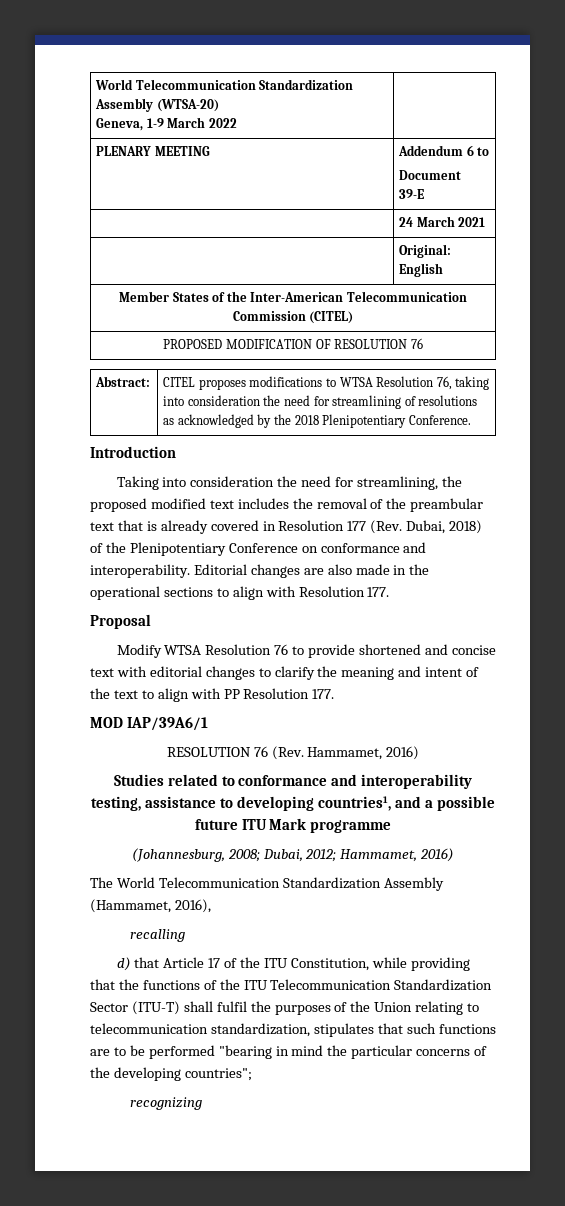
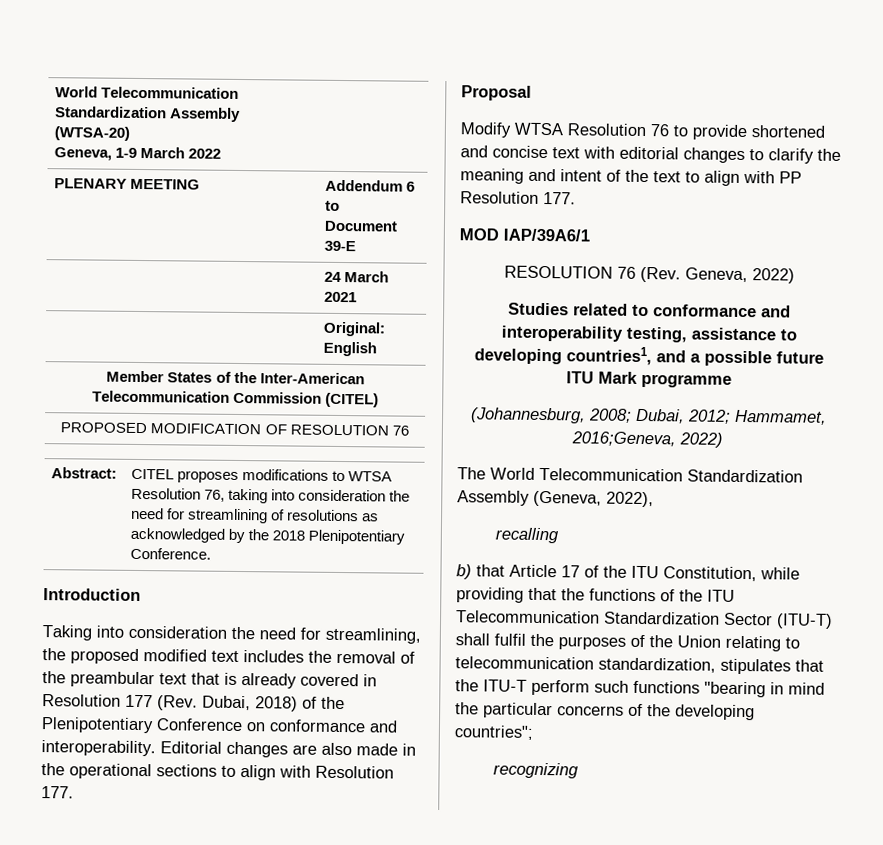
[307,746,420,760] Hammamet, 2016) -> [685,267,795,284] Geneva, 2022)
[420,848,455,862] 2016) -> [571,431,723,448] 2016;Geneva, 2022)
[90,899,211,913] (Hammamet, 2016), -> [533,490,654,508] (Geneva, 2022),
[116,957,131,971] d) -> [456,564,472,580] b)
[406,1023,496,1034] [90,1045,215,1059] such functions are to be performed -> [455,679,700,696] the ITU-T perform such functions

